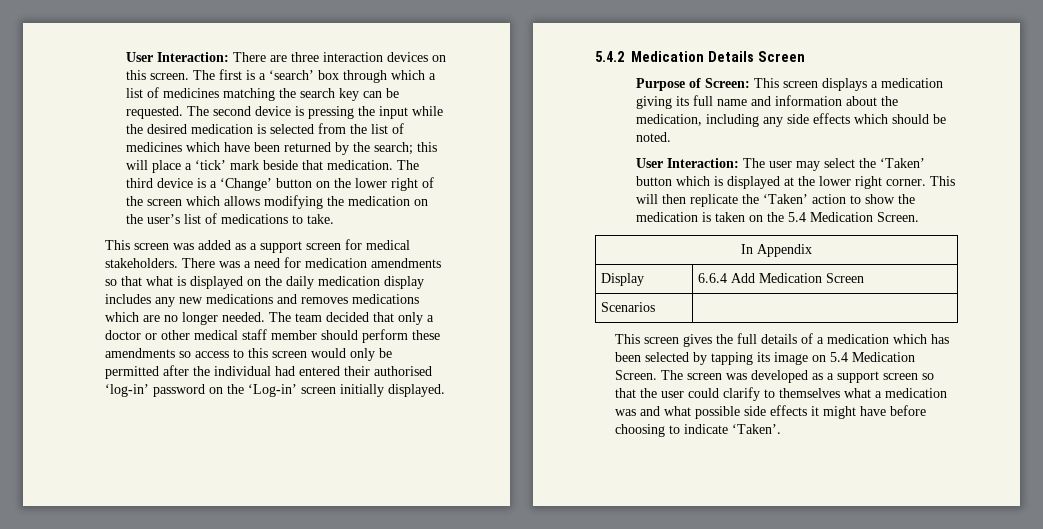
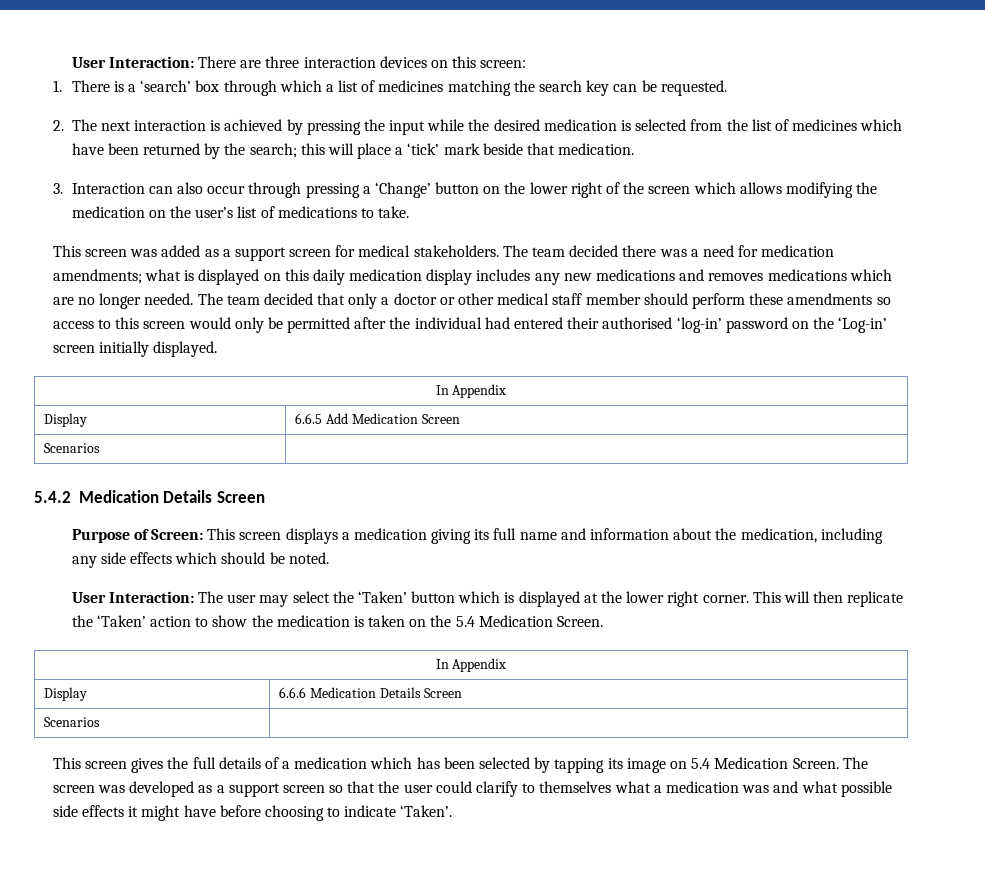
[149,69,242,80] screen. The first -> [480,60,527,68] [52,80,110,92] screen: // 1. There
[186,106,304,116] The second device is -> [52,119,303,135] // 2. The next interaction is achieved by
[396,160,419,170] [125,178,206,188] The third device is -> [52,182,360,198] // 3. Interaction can also occur through pressing
[182,258,216,268] There -> [502,245,657,257] The team decided there
[371,258,442,268] [105,276,143,286] amendments so that -> [52,269,142,284] amendments;
[265,276,283,286] the -> [284,269,309,281] this
(446, 390) none -> [435,384,507,398] [44,413,88,427] [295,413,460,424] [44,443,101,453] // In Appendix // Display | 6.6.5 Add Medication Screen // Scenarios |
[698,273,823,283] 6.6.4 Add Medication -> [279,687,421,698] 6.6.6 Medication Details

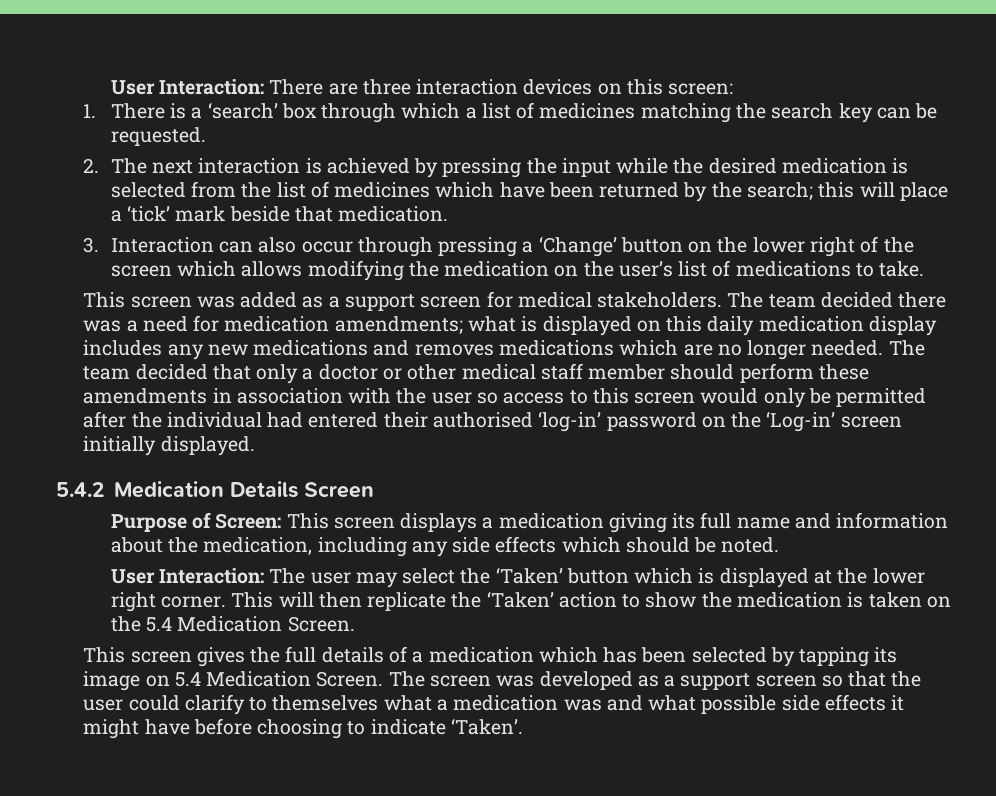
(873, 299) none -> [212,388,472,404] in association with the user
[435,384,507,398] [44,413,88,427] [295,413,460,424] [44,443,101,453] // In Appendix // Display | 6.6.5 Add Medication Screen // Scenarios | -> (255, 446) none
[435,658,507,672] [44,687,88,701] [279,687,462,698] [44,717,101,727] // In Appendix // Display | 6.6.6 Medication Details Screen // Scenarios | -> (355, 624) none

